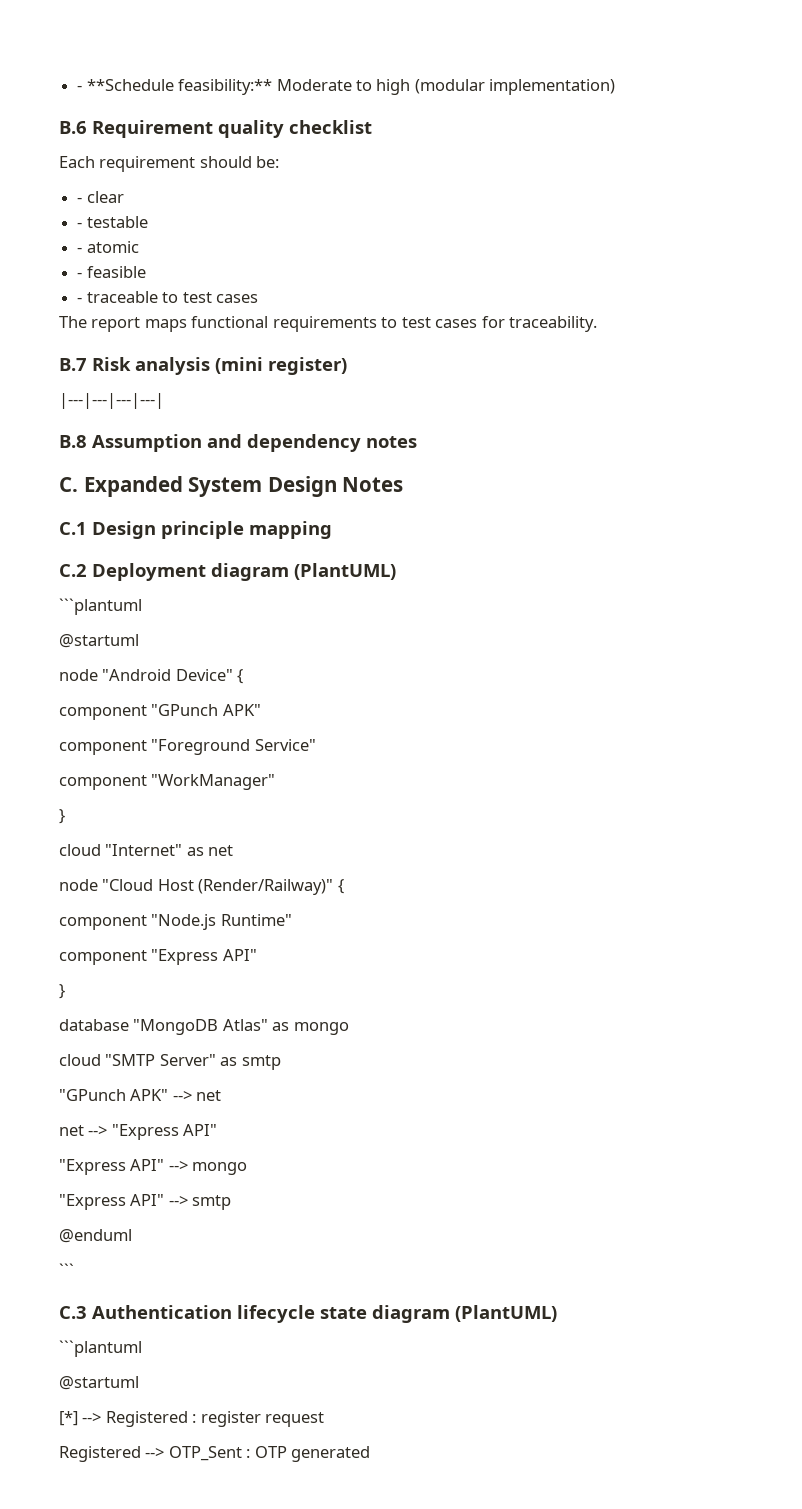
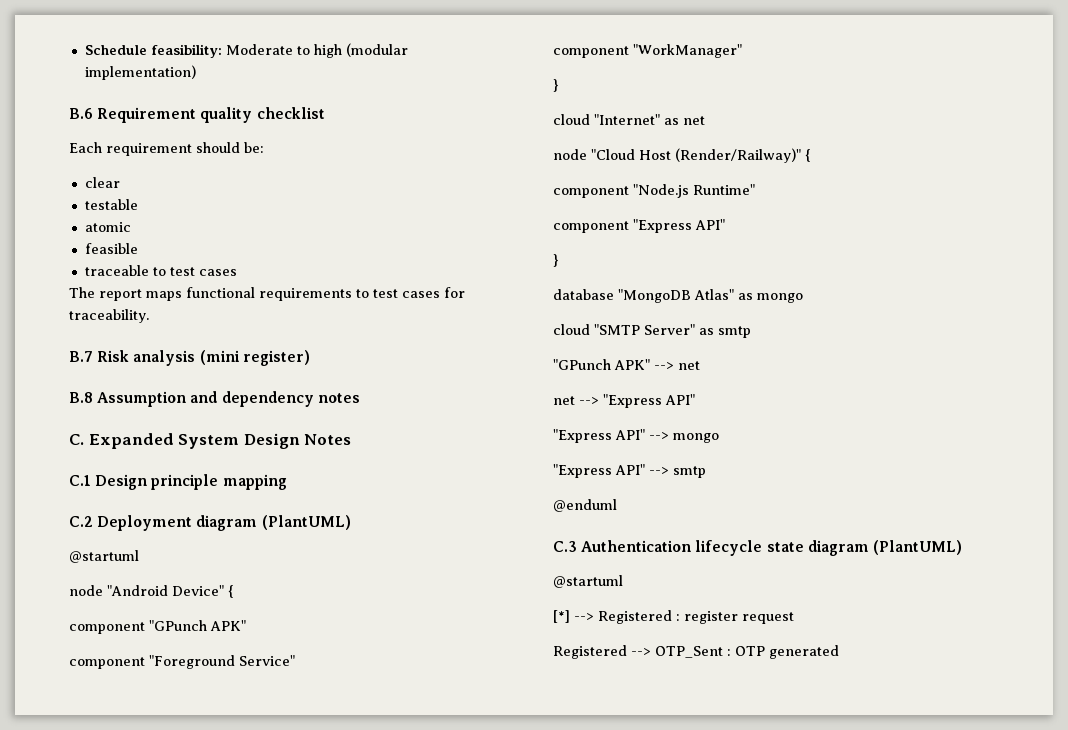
[77,79,273,95] - **Schedule feasibility:** -> [84,44,222,58] Schedule feasibility:
[77,197,83,203] - -> (264, 147) none
[77,222,83,228] - -> (120, 182) none
[77,247,83,253] - -> (138, 204) none
[77,272,83,278] - -> (131, 227) none
[77,297,83,303] - -> (138, 248) none
[59,393,164,409] // |---|---|---|---| -> (310, 358) none
[59,598,142,615] // ```plantuml -> (351, 522) none
[59,1263,74,1276] // ``` -> (617, 505) none
[59,1340,142,1357] // ```plantuml -> (962, 547) none

